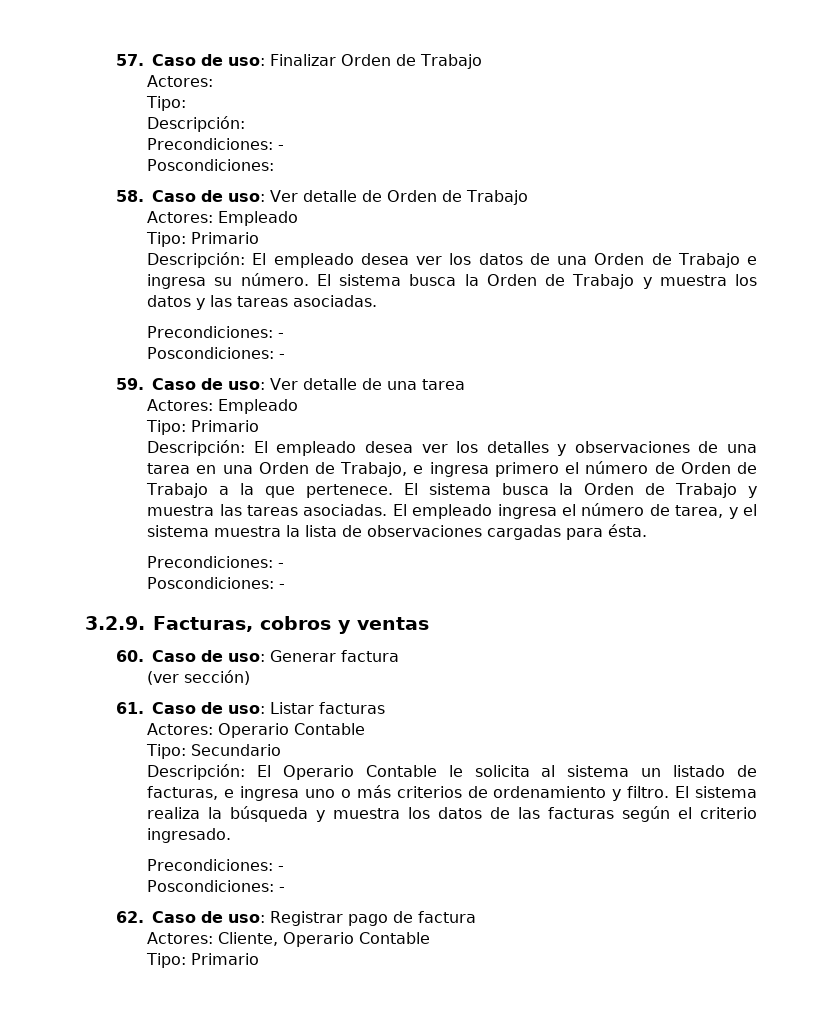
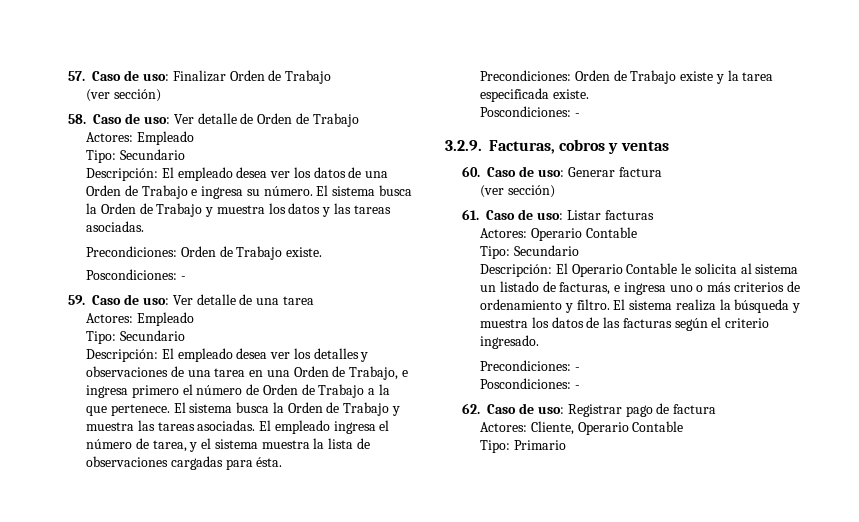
[147,75,214,87] [146,96,187,111] [147,116,246,132] [147,138,285,150] [147,159,275,171] Actores: // Tipo: // Descripción: // Precondiciones: - // Poscondiciones: -> [85,89,161,102] (ver sección)
[191,232,260,244] Primario -> [119,149,185,160] Secundario
[278,333,285,338] - -> [180,246,323,260] Orden de Trabajo existe.
[191,420,260,432] Primario -> [119,330,185,341] Secundario
[278,563,285,568] - -> [574,70,774,84] [479,88,589,102] Orden de Trabajo existe y la tarea especificada existe.

